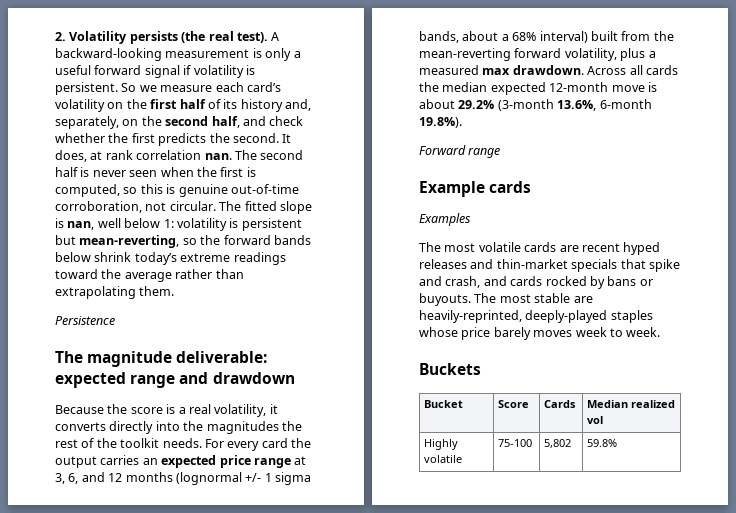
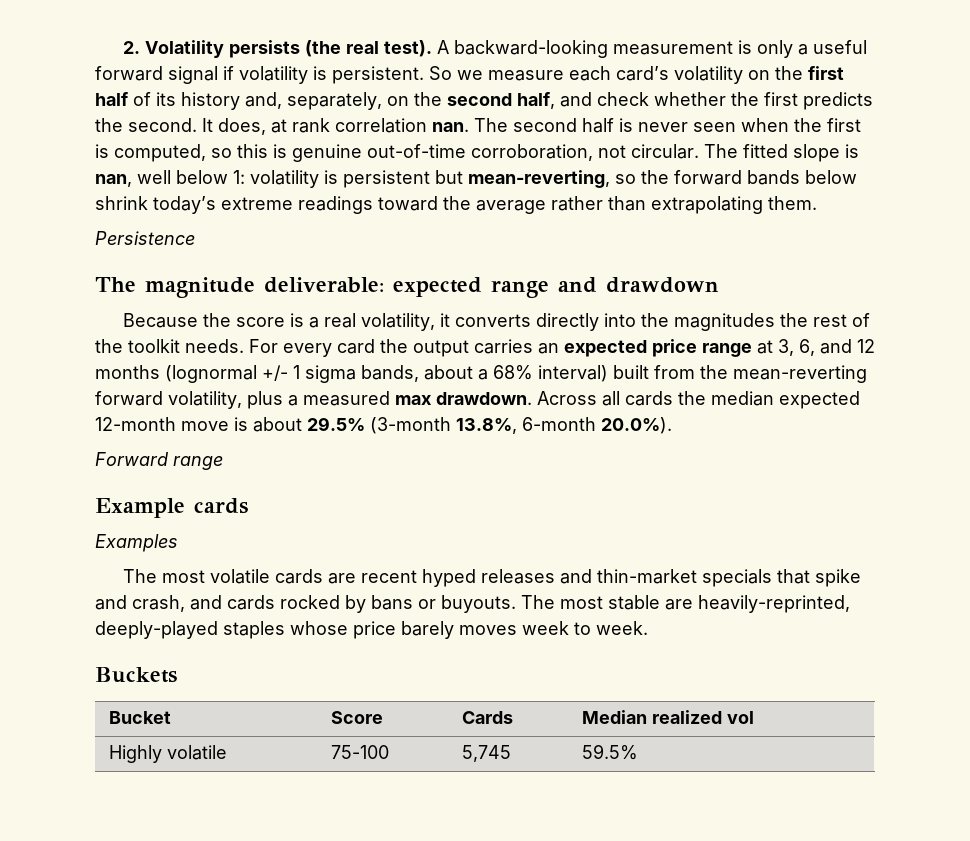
[458,99,652,111] [419,117,462,128] 29.2% (3-month 13.6%, 6-month 19.8%). -> [307,417,672,434] 29.5% (3-month 13.8%, 6-month 20.0%).
[544,439,572,448] [587,439,618,447] 5,802 | 59.8% -> [462,745,512,762] [582,744,639,760] 5,745 | 59.5%

